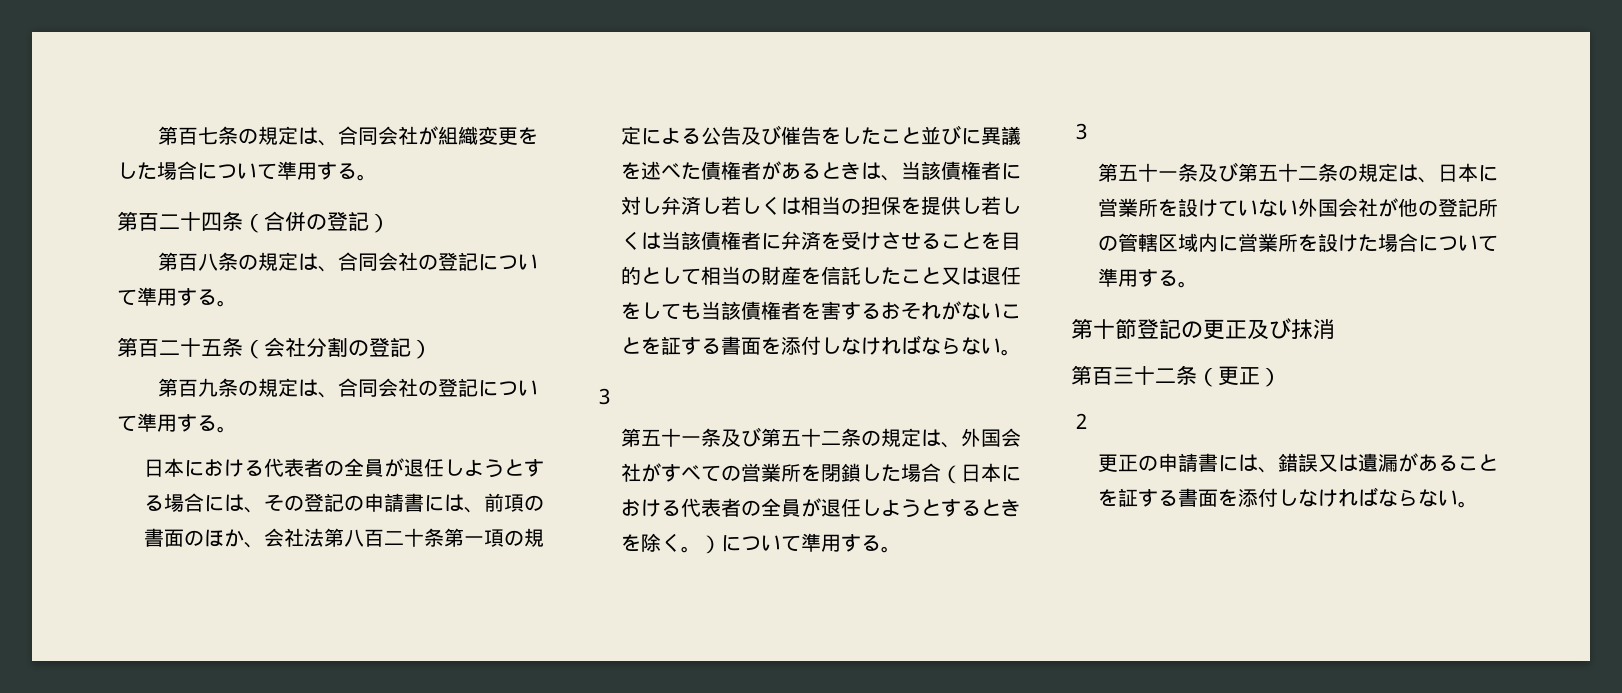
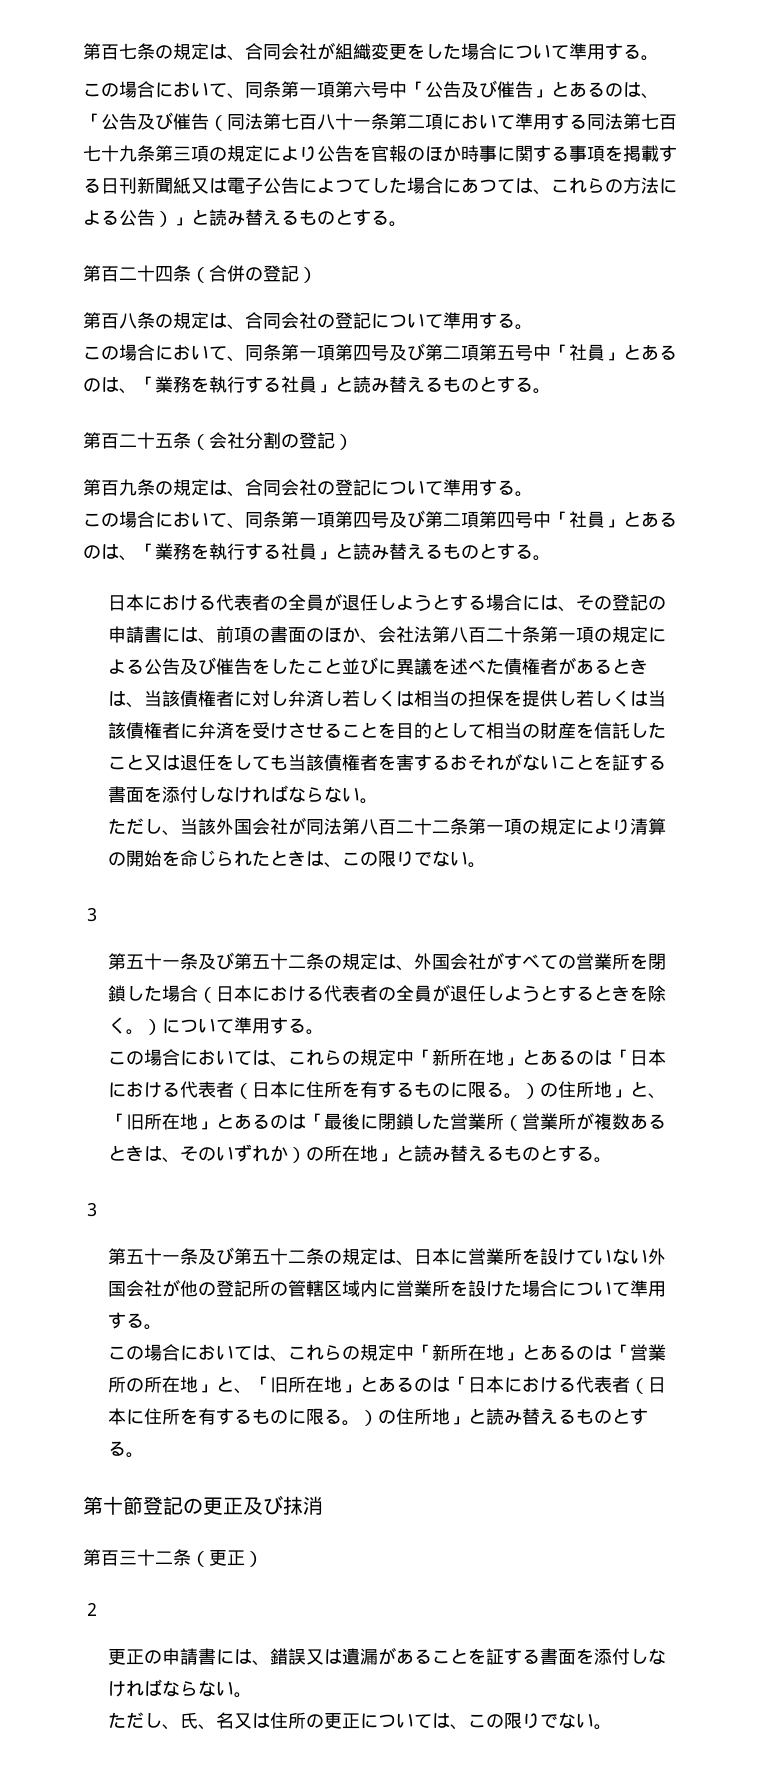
(377, 177) none -> [83,80,659,99] [83,112,677,131] [83,145,677,162] [83,177,677,195] [83,209,407,227] // この場合において、同条第一項第六号中「公告及び催告」とあるのは、「公告及び催告（同法第七百八十一条第二項において準用する同法第七百七十九条第三項の規定により公告を官報のほか時事に関する事項を掲載する日刊新聞紙又は電子公告によつてした場合にあつては、これらの方法による公告）」と読み替えるものとする。
(237, 303) none -> [83,343,677,362] [83,376,551,394] // この場合において、同条第一項第四号及び第二項第五号中「社員」とあるのは、「業務を執行する社員」と読み替えるものとする。
(237, 429) none -> [83,510,677,529] [83,543,551,561] // この場合において、同条第一項第四号及び第二項第四号中「社員」とあるのは、「業務を執行する社員」と読み替えるものとする。
(1021, 352) none -> [107,817,666,836] [107,850,486,868] // ただし、当該外国会社が同法第八百二十二条第一項の規定により清算の開始を命じられたときは、この限りでない。
(901, 549) none -> [107,1049,666,1067] [107,1081,666,1099] [107,1112,666,1131] [107,1144,612,1163] // この場合においては、これらの規定中「新所在地」とあるのは「日本における代表者（日本に住所を有するものに限る。）の住所地」と、「旧所在地」とあるのは「最後に閉鎖した営業所（営業所が複数あるときは、そのいずれか）の所在地」と読み替えるものとする。
(1198, 284) none -> [107,1344,666,1362] [107,1376,666,1394] [107,1408,648,1426] [107,1441,144,1458] // この場合においては、これらの規定中「新所在地」とあるのは「営業所の所在地」と、「旧所在地」とあるのは「日本における代表者（日本に住所を有するものに限る。）の住所地」と読み替えるものとする。
(1478, 504) none -> [107,1712,612,1730] // ただし、氏、名又は住所の更正については、この限りでない。

